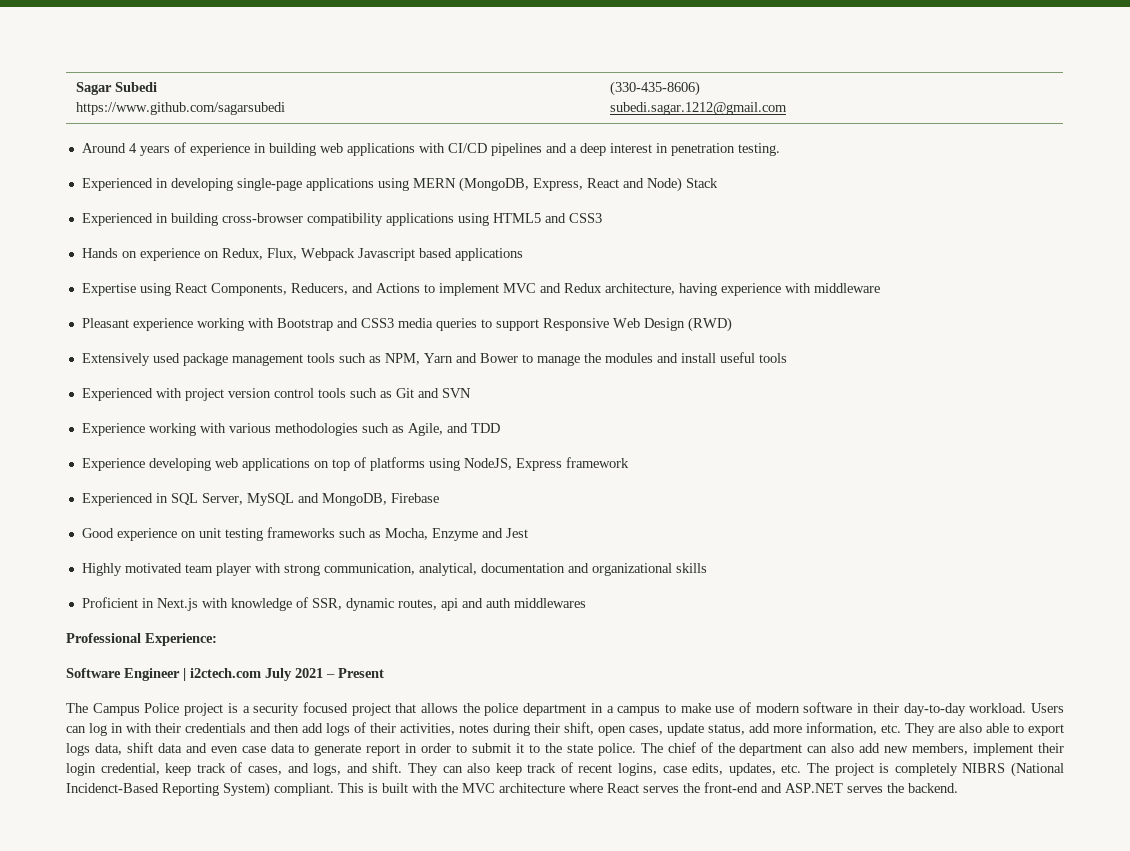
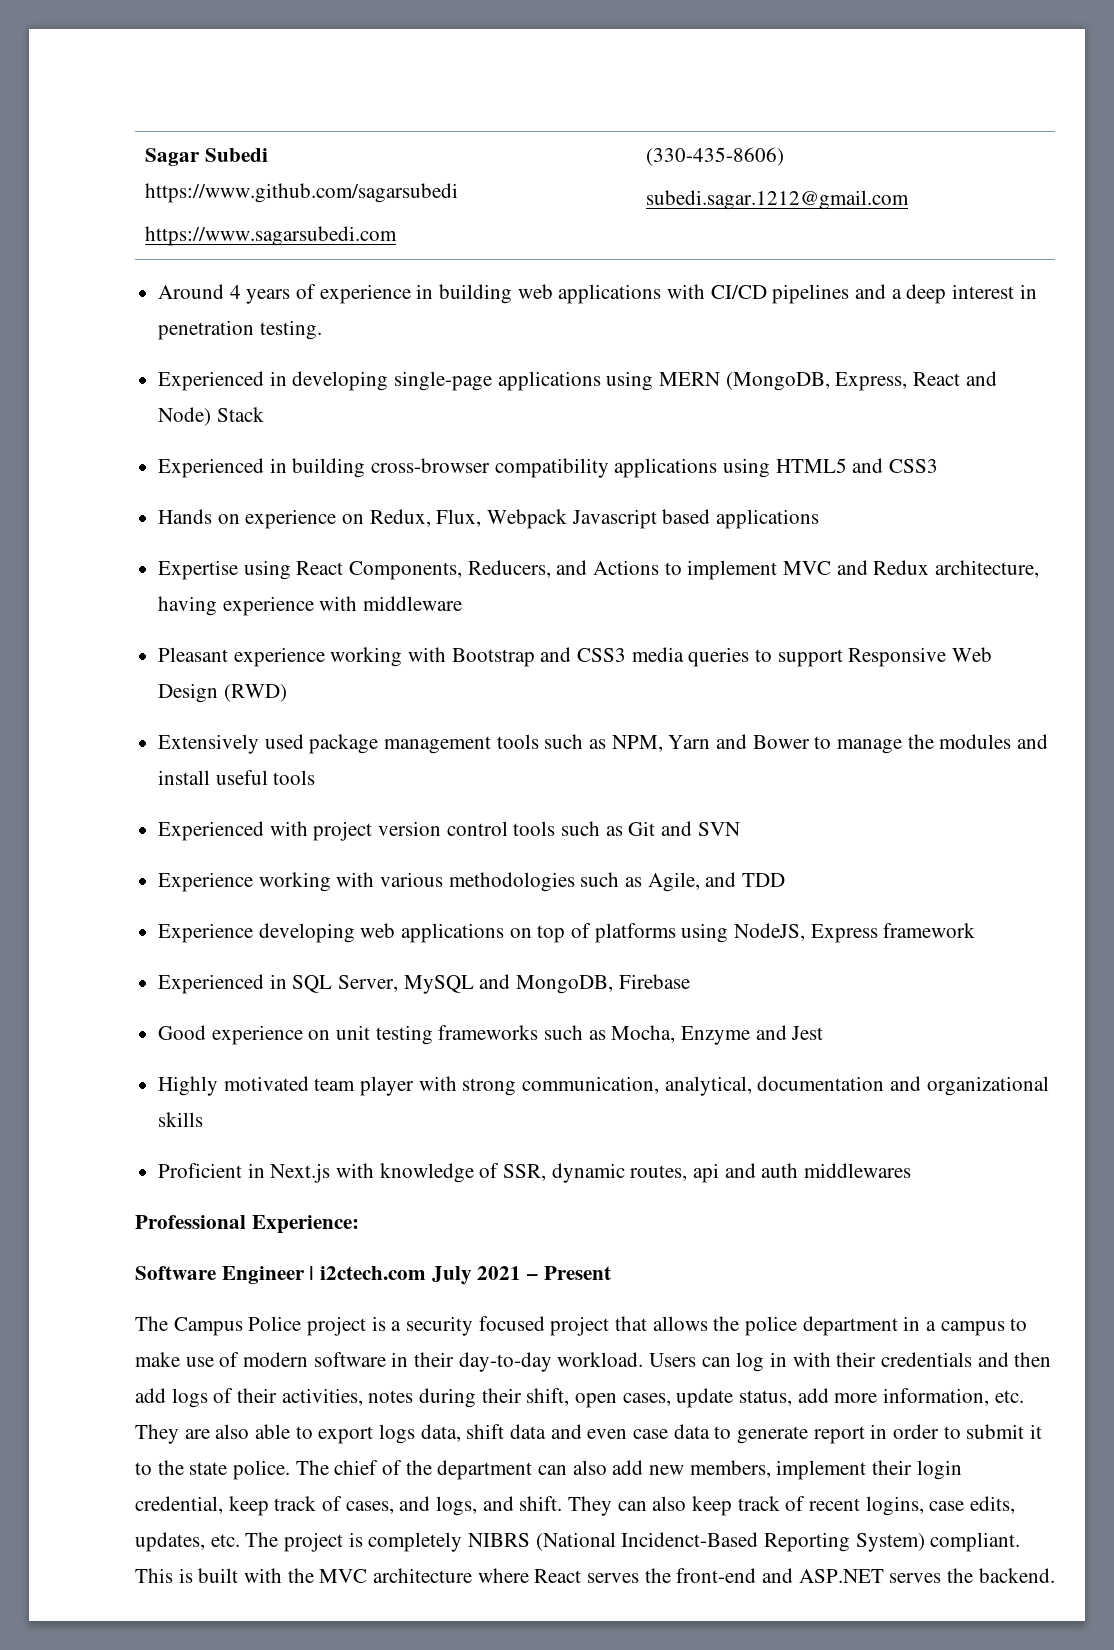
(285, 108) none -> [145,226,398,246] // https://www.sagarsubedi.com

